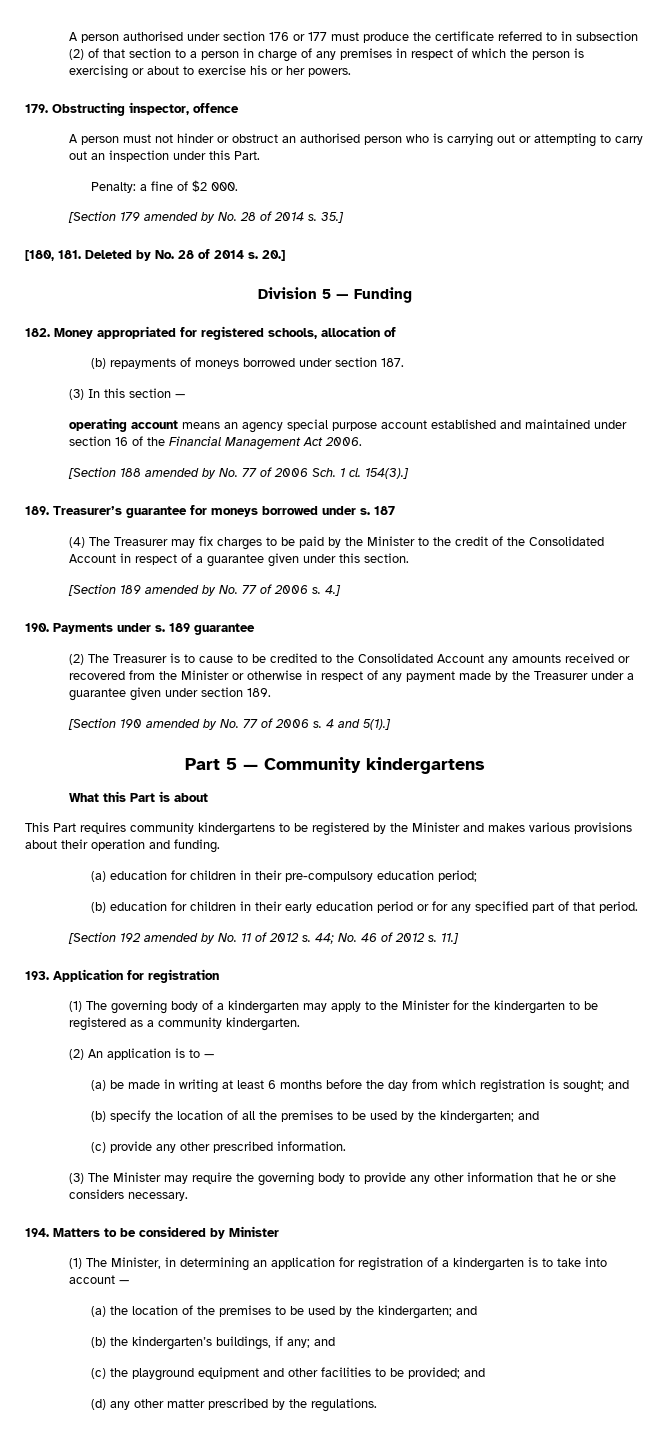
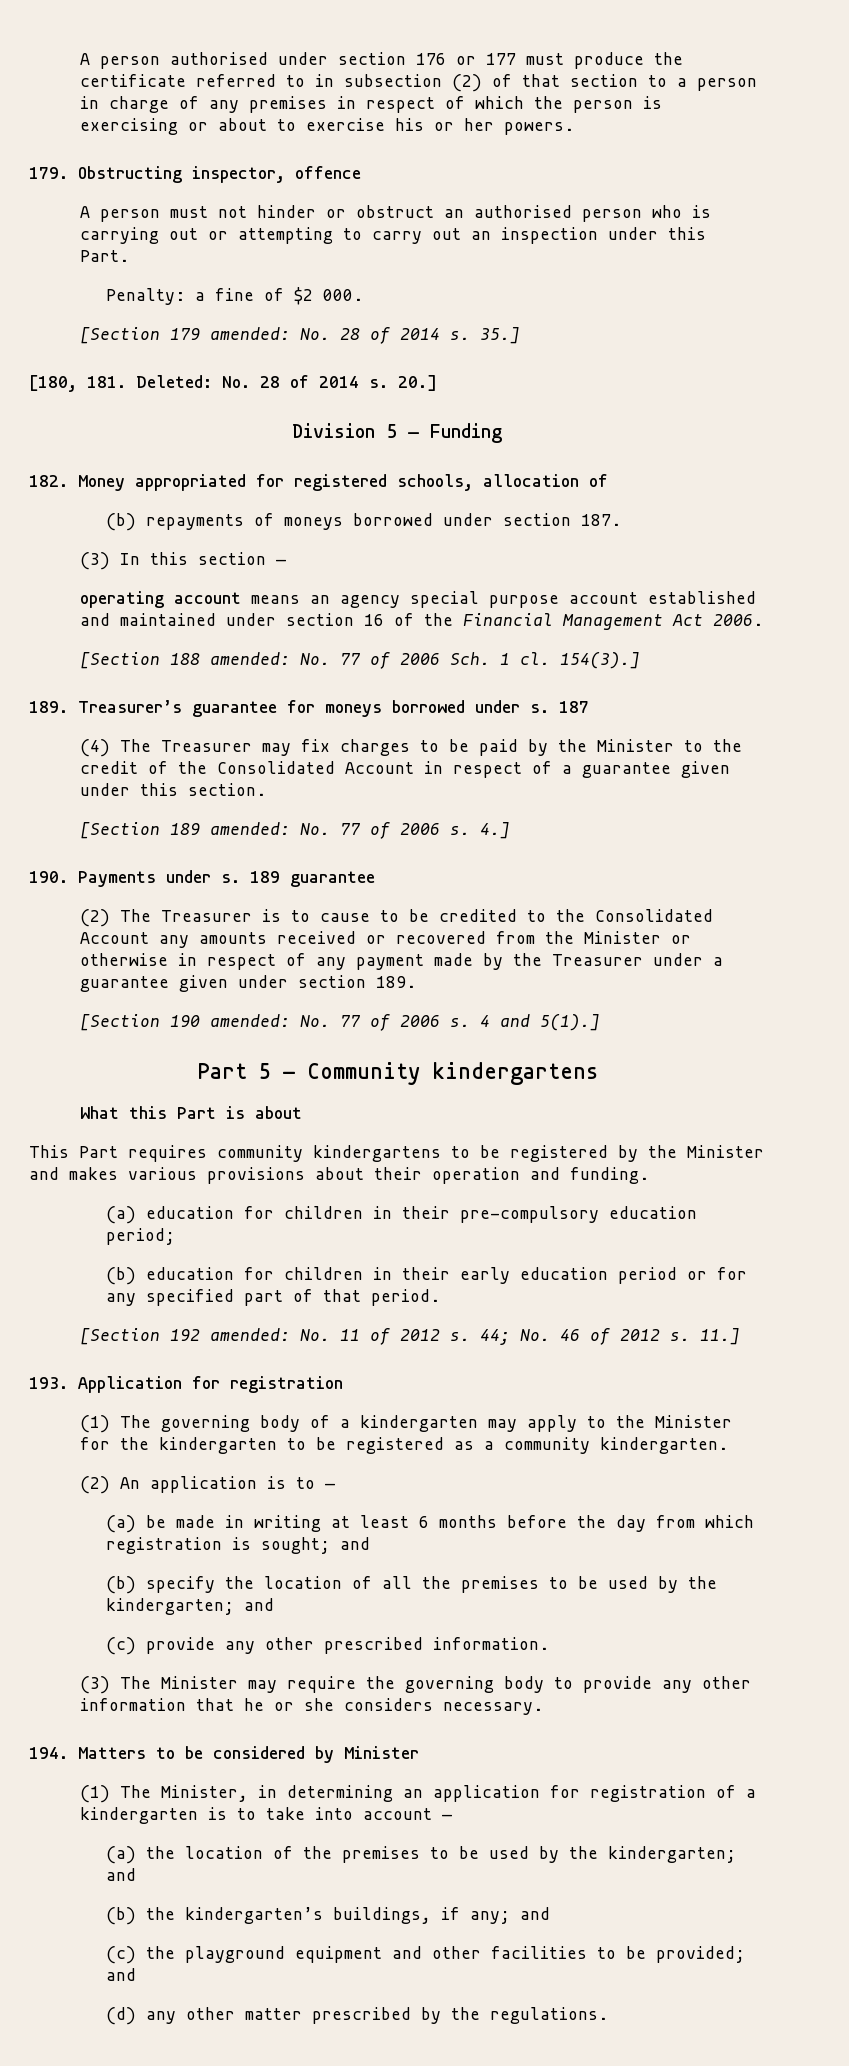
[143,212,215,223] amended by -> [210,327,291,340] amended:
[85,250,151,261] Deleted by -> [136,375,212,388] Deleted:
[144,468,216,479] amended by -> [210,652,291,665] amended:
[144,585,216,596] amended by -> [210,822,291,835] amended:
[145,719,217,730] amended by -> [210,1014,291,1027] amended:
[143,933,215,944] amended by -> [210,1328,291,1341] amended:

